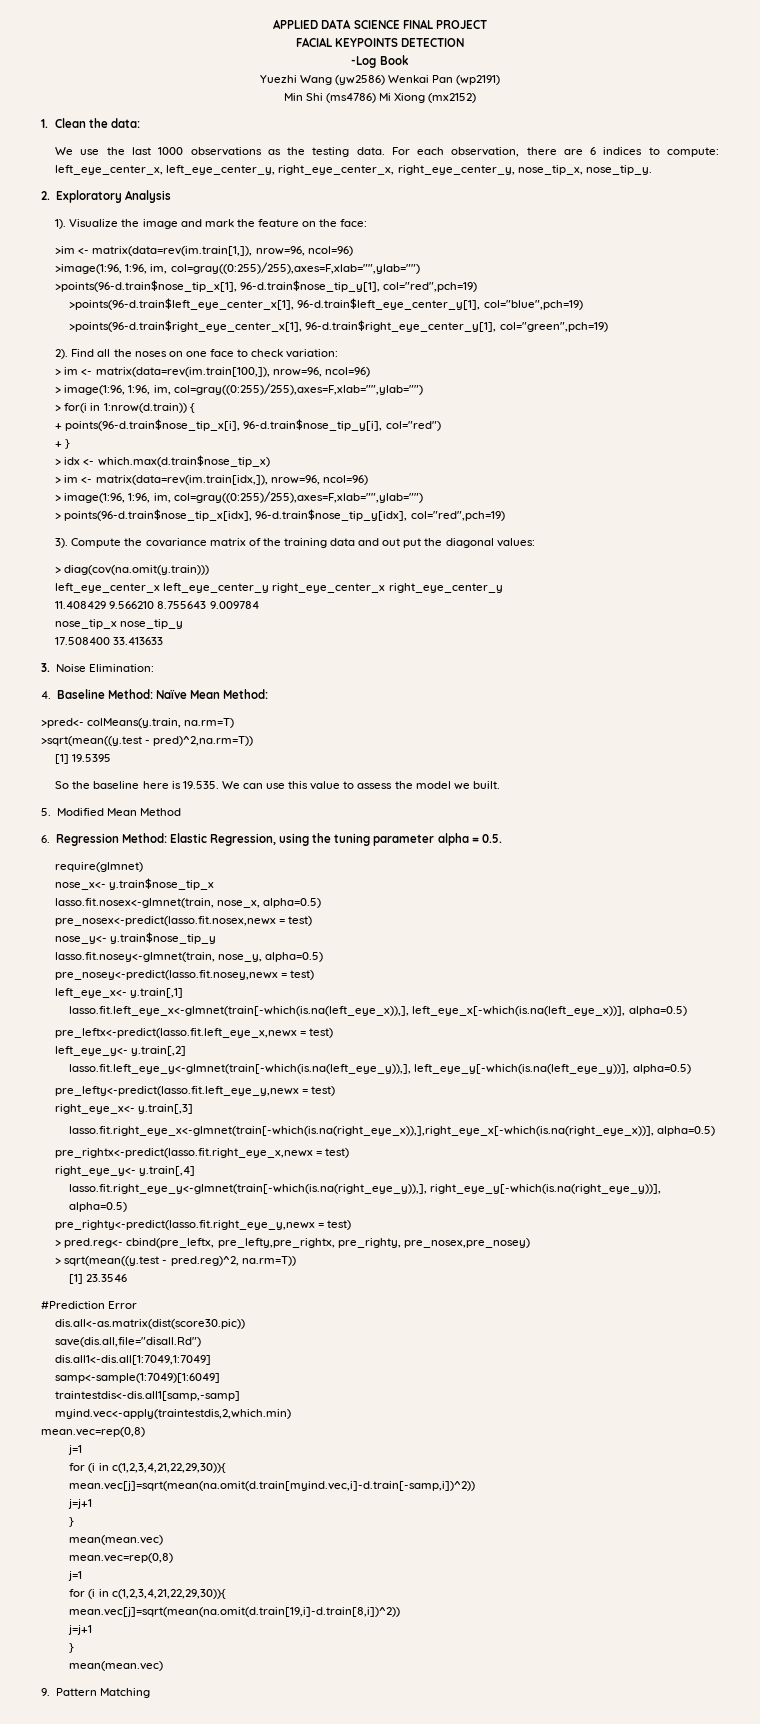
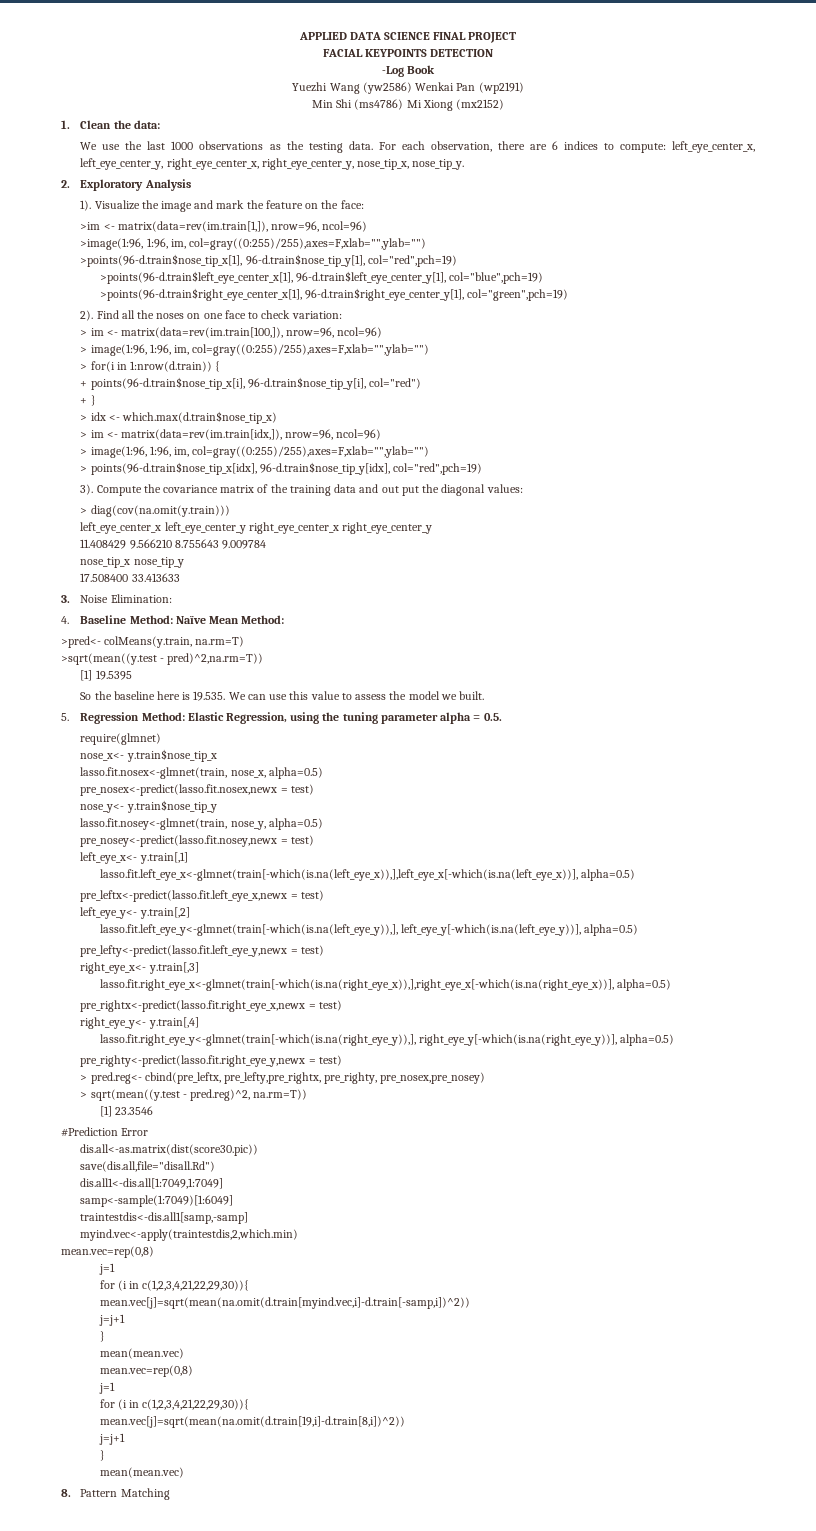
[56,808,181,816] [41,835,50,843] Modified Mean Method // 6. -> (69, 717) none
[69,1006,626,1016] lasso.fit.left_eye_x<-glmnet(train[-which(is.na(left_eye_x)),], left_eye_x[-which(is.na(left_eye_x))], -> [99,869,578,881] lasso.fit.left_eye_x<-glmnet(train[-which(is.na(left_eye_x)),],left_eye_x[-which(is.na(left_eye_x))],
[41,1688,50,1696] 9. -> [61,1489,71,1497] 8.

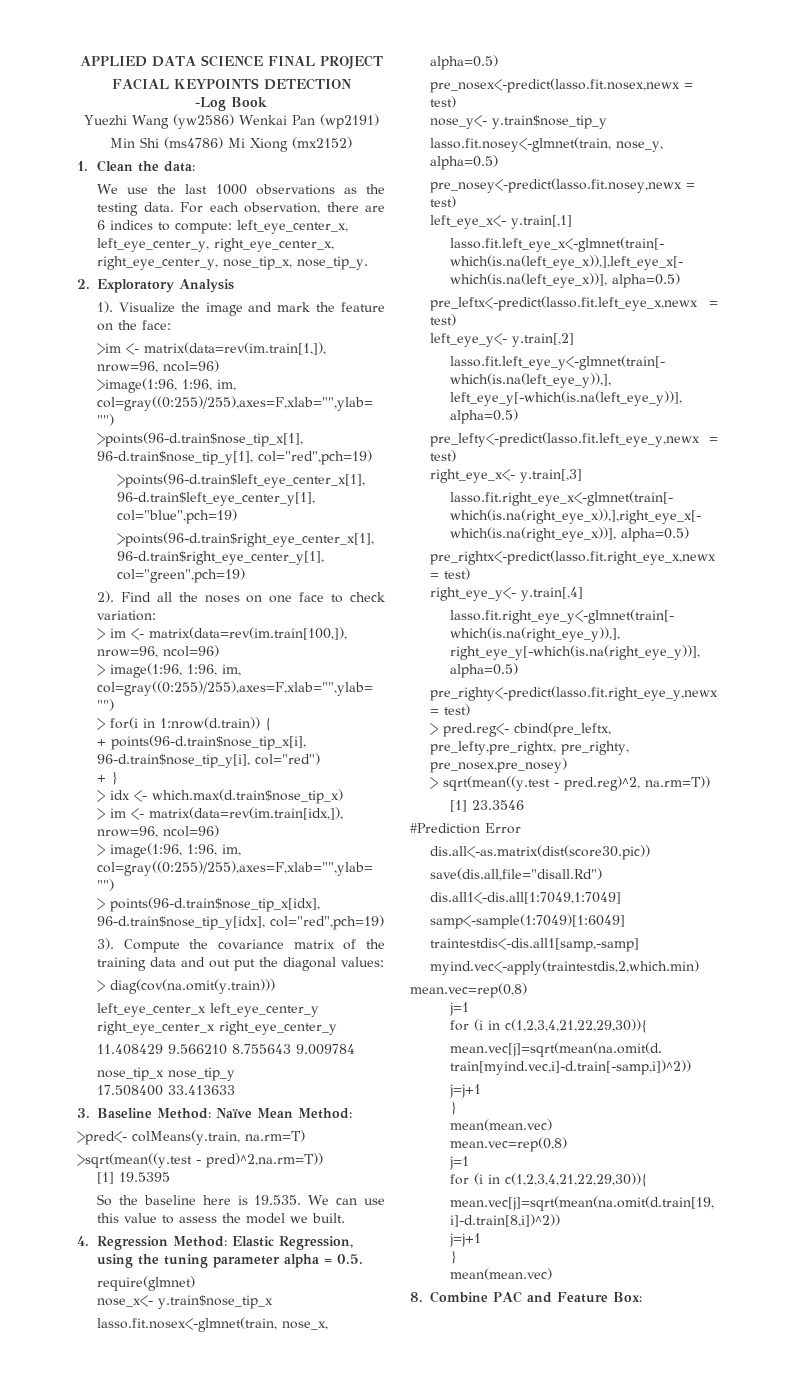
[80,594,172,603] [61,616,69,624] Noise Elimination: // 4. -> (90, 1113) none
[61,713,69,721] 5. -> [77,1236,89,1246] 4.
[80,1488,170,1500] Pattern Matching -> [430,1291,642,1303] Combine PAC and Feature Box:

